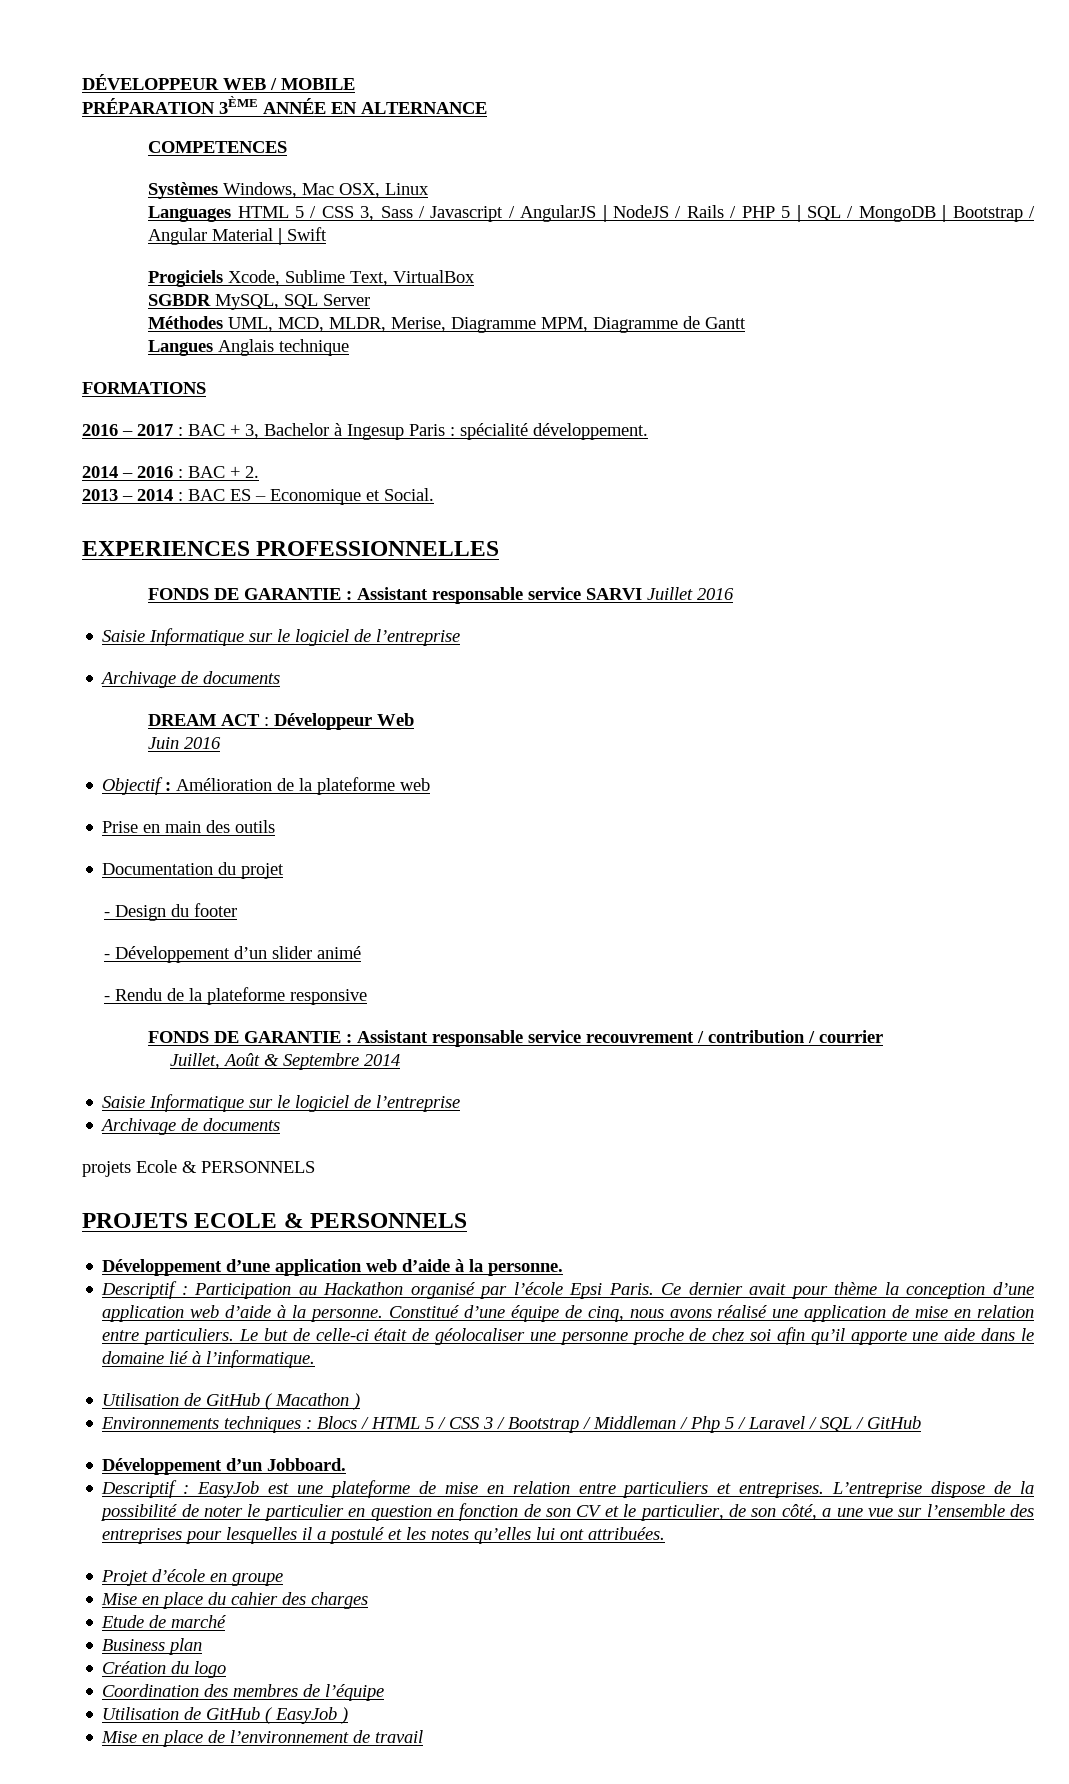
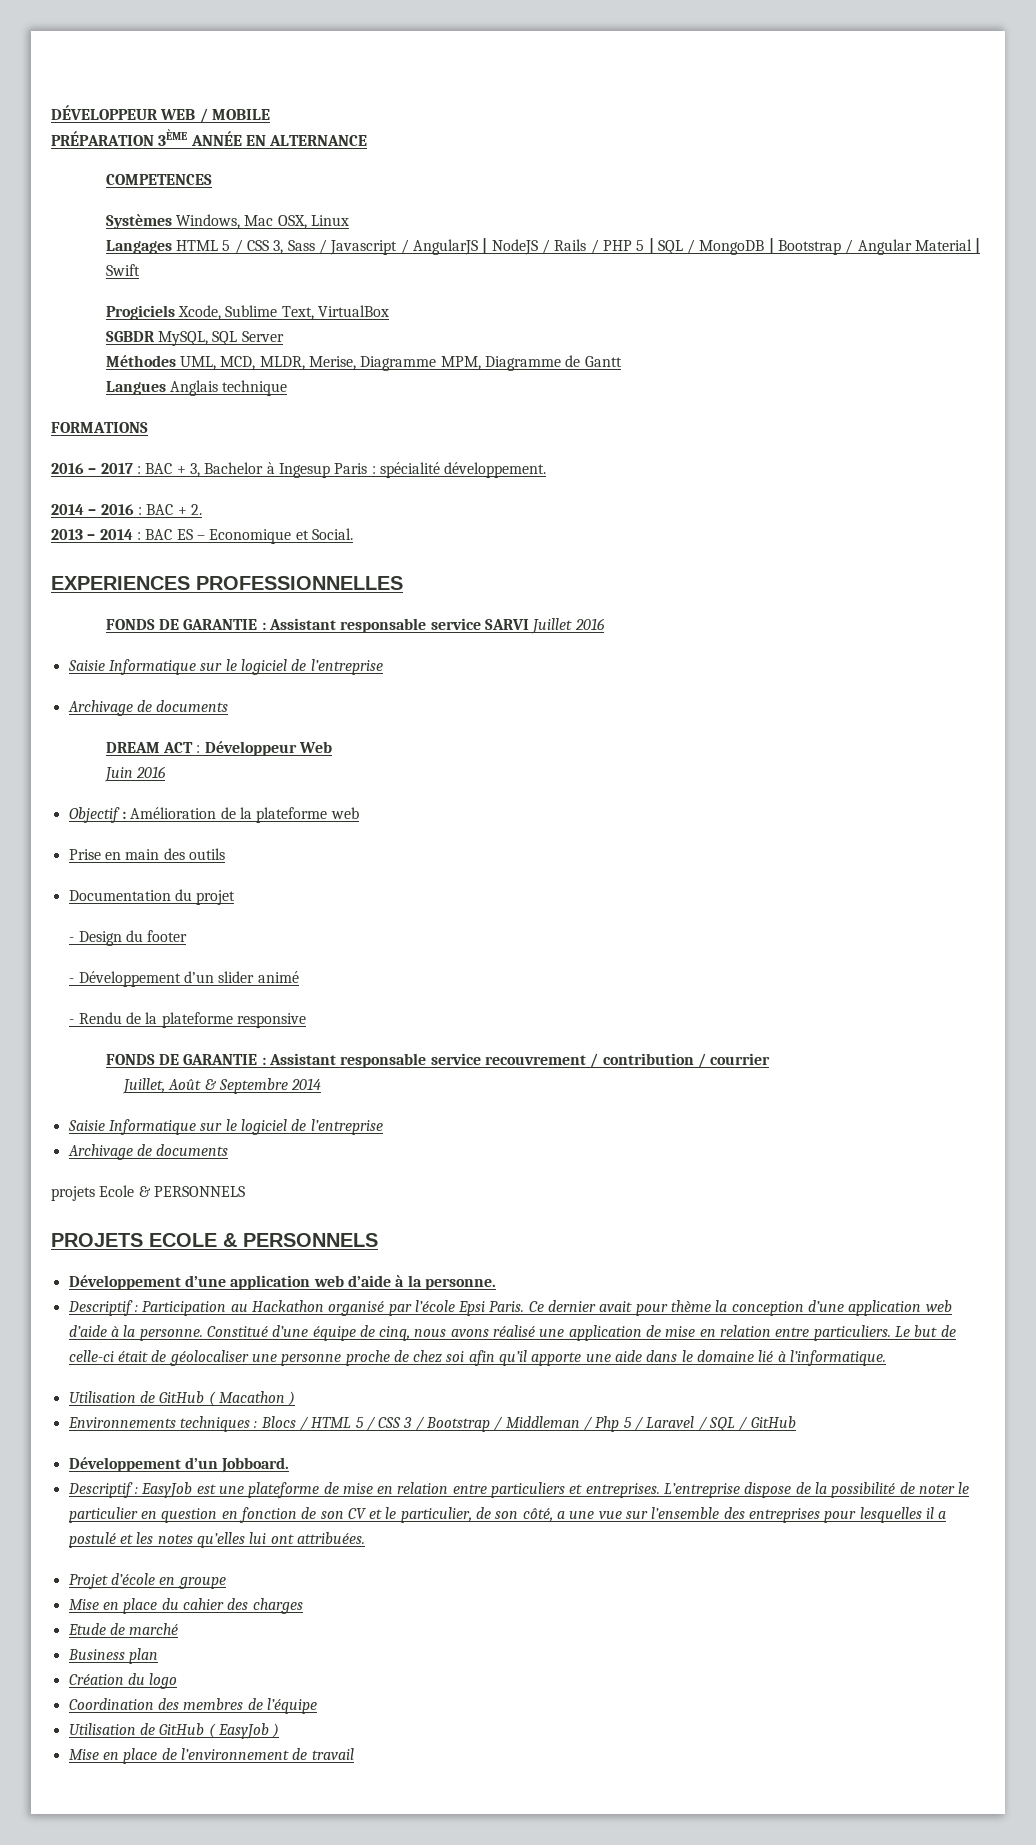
[148,206,232,222] Languages -> [105,240,172,254] Langages

